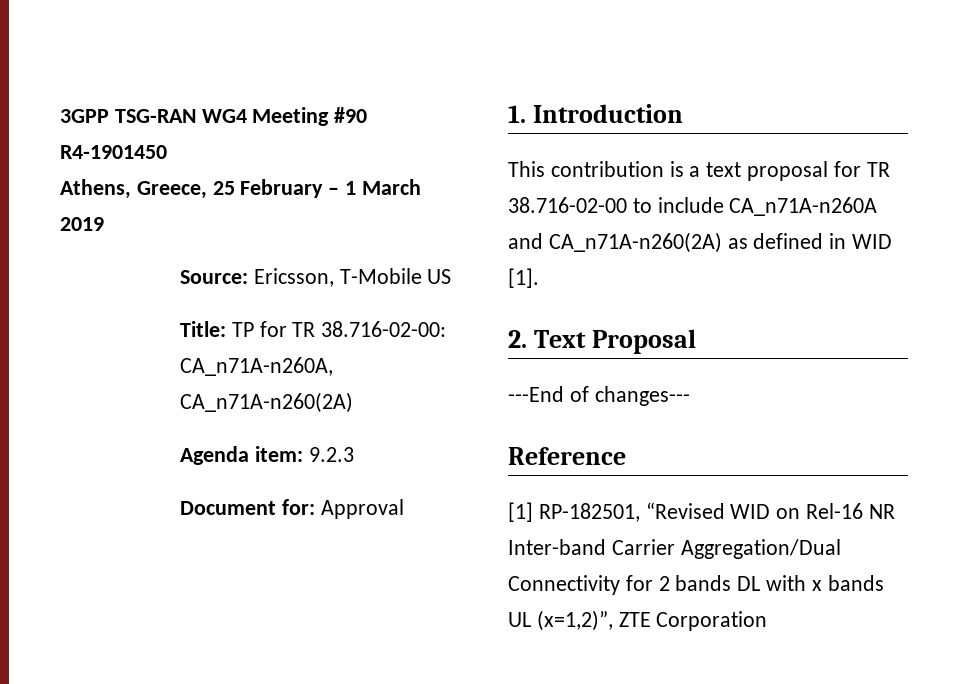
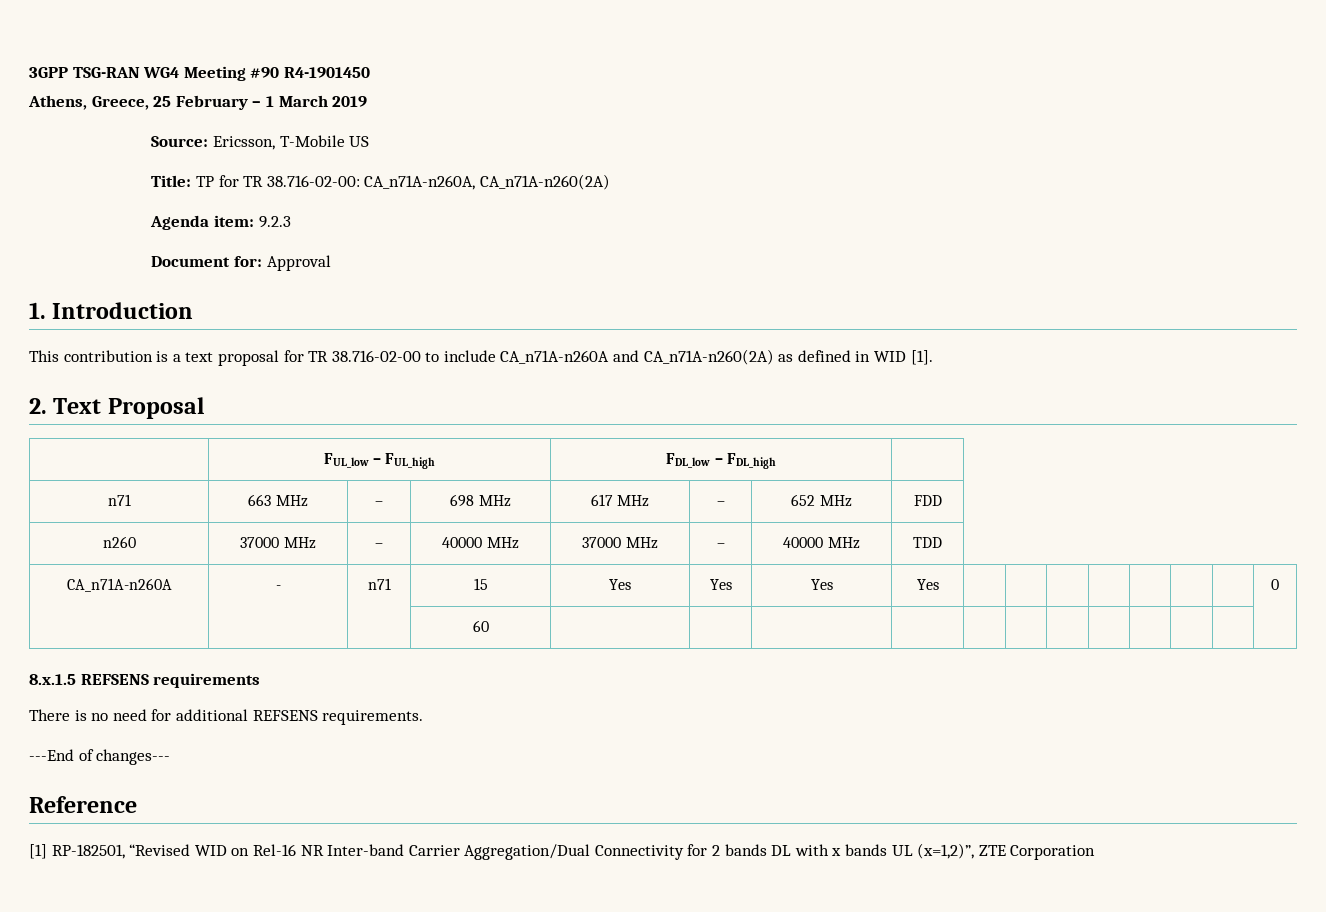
(697, 341) none -> [323,453,436,469] [666,453,776,469] [107,494,131,506] [248,494,308,507] [375,501,383,506] [450,494,511,507] [590,494,650,507] [716,501,725,506] [791,494,852,507] [913,495,942,506] [102,536,136,548] [240,537,316,549] [375,543,383,548] [442,537,519,549] [582,537,658,549] [716,543,725,548] [783,537,860,549] [913,537,942,548] [66,578,172,592] [275,585,281,590] [367,578,391,590] [473,578,488,590] [609,579,631,590] [709,579,732,590] [810,579,833,590] [916,579,939,590] [1271,579,1279,590] [472,620,489,632] [29,673,261,688] [29,709,424,725] // | FUL_low – FUL_high | FDL_low – FDL_high | // n71 | 663 MHz | – | 698 MHz | 617 MHz | – | 652 MHz | FDD // n260 | 37000 MHz | – | 40000 MHz | 37000 MHz | – | 40000 MHz | TDD // CA_n71A-n260A | - | n71 | 15 | Yes | Yes | Yes | Yes | | | | | | | | 0 // | | | 60 | | | | | | | | | | | | // 8.x.1.5 REFSENS requirements // There is no need for additional REFSENS requirements.

